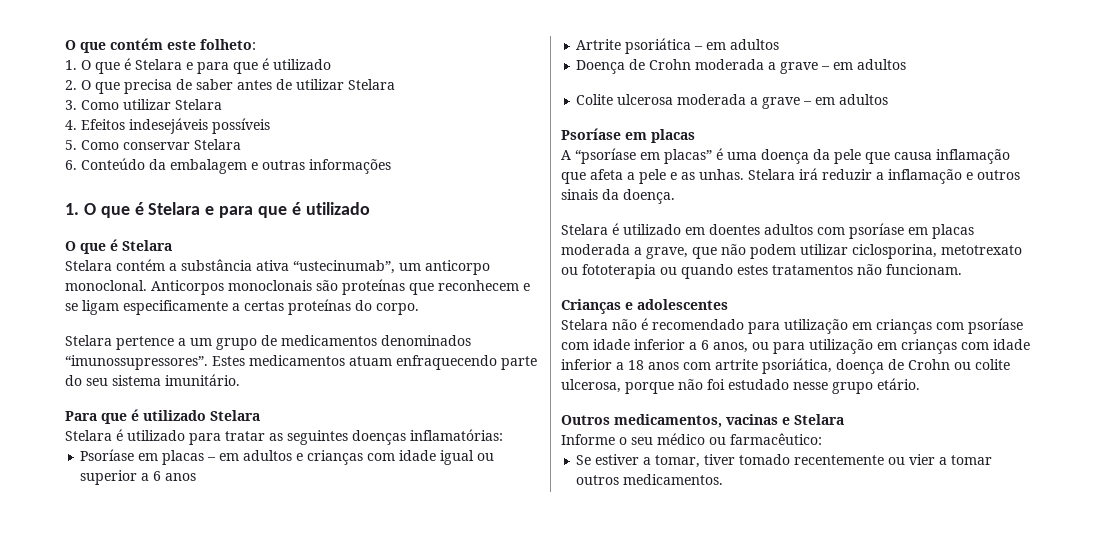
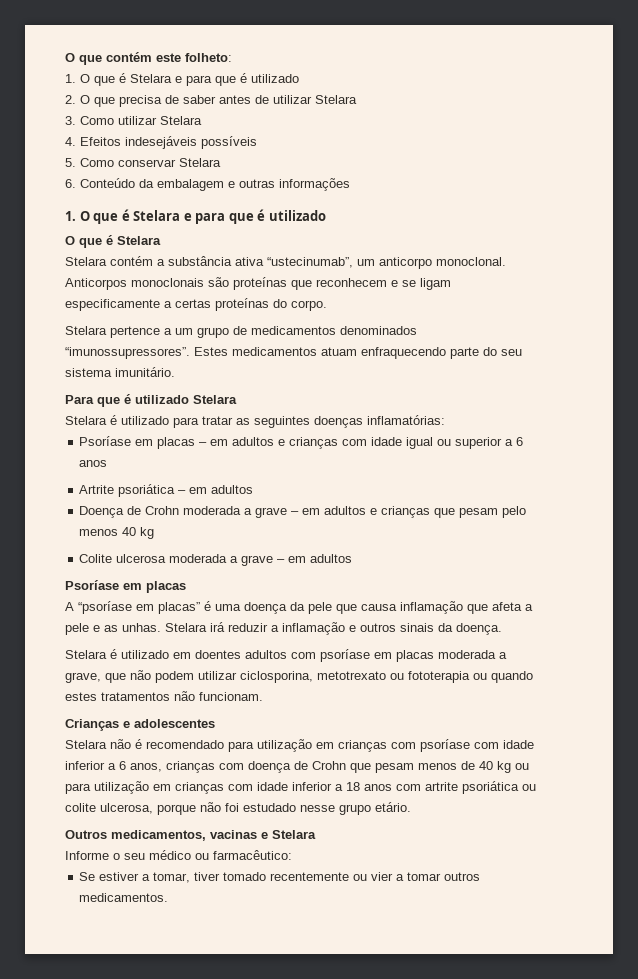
(907, 64) none -> [370,506,527,518] [79,527,155,539] e crianças que pesam pelo menos 40 kg
(748, 347) none -> [166,761,511,773] crianças com doença de Crohn que pesam menos de 40 kg
[762,358,950,374] psoriática, doença de Crohn -> [462,781,519,794] psoriática

